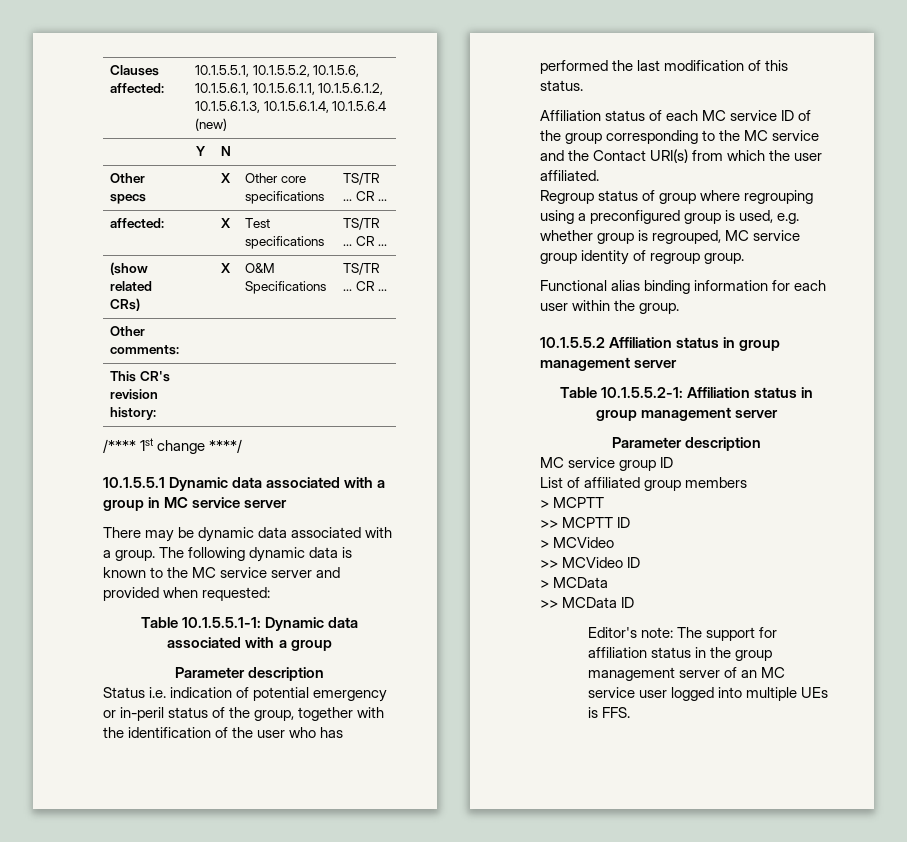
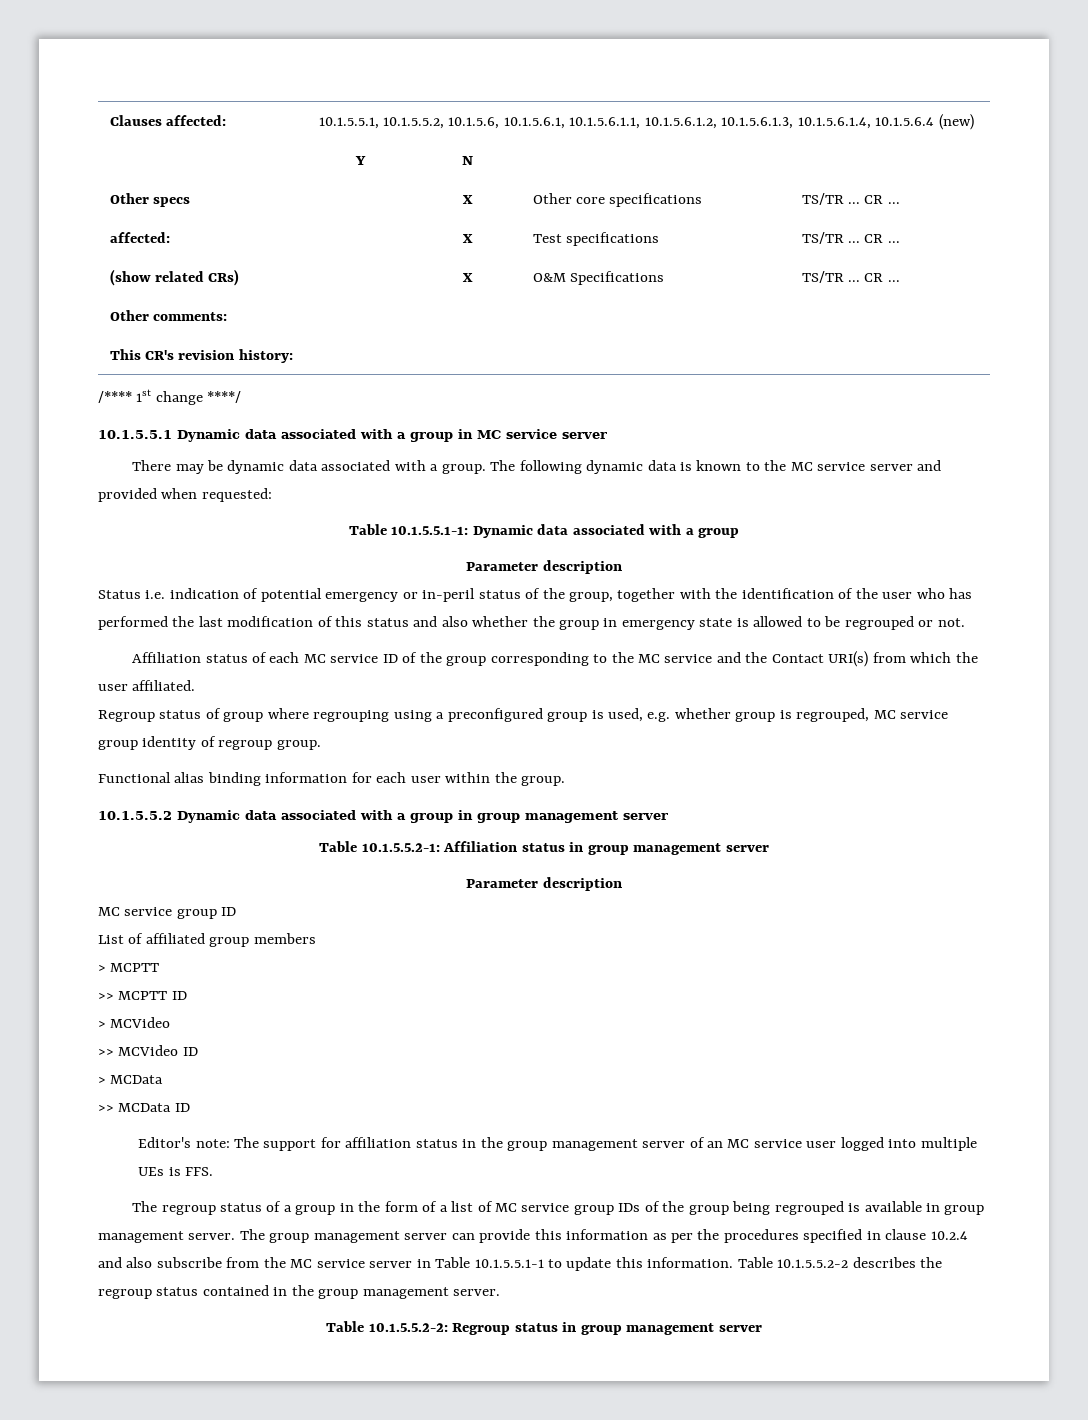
[540,80,583,91] status. -> [366,616,965,630] status and also whether the group in emergency state is allowed to be regrouped or not.
[609,337,720,348] Affiliation status -> [177,810,453,823] Dynamic data associated with a group
(630, 712) none -> [132,1201,985,1215] [98,1229,968,1243] [98,1257,943,1271] [98,1285,501,1299] [326,1321,762,1335] // The regroup status of a group in the form of a list of MC service group IDs of the group being regrouped is available in group management server. The group management server can provide this information as per the procedures specified in clause 10.2.4 and also subscribe from the MC service server in Table 10.1.5.5.1-1 to update this information. Table 10.1.5.5.2-2 describes the regroup status contained in the group management server. // Table 10.1.5.5.2-2: Regroup status in group management server

